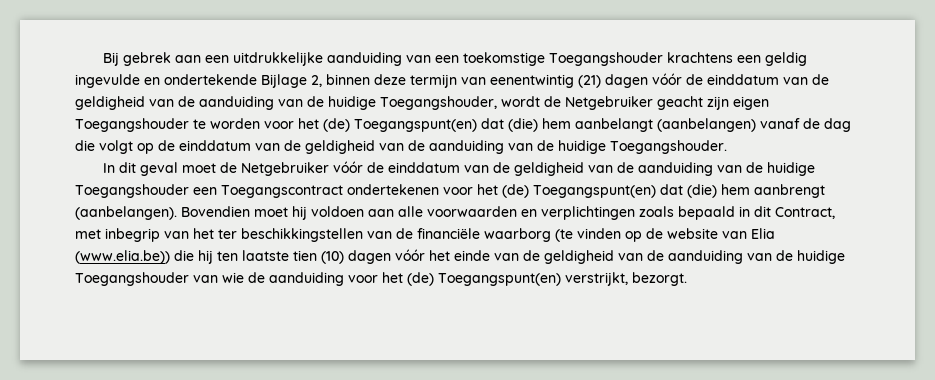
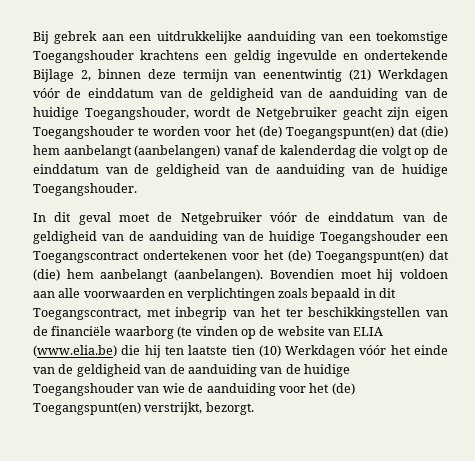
[605,74,648,88] dagen -> [378,69,448,82] Werkdagen
[824,118,851,132] dag -> [279,145,356,158] kalenderdag
[754,184,825,198] aanbrengt -> [100,269,169,282] aanbelangt
[775,207,835,219] Contract, -> [33,308,141,320] Toegangscontract,
[751,228,775,239] [75,250,170,264] Elia (www.elia.be)) -> [353,327,384,336] [33,345,117,357] ELIA (www.elia.be)
[348,250,391,264] dagen -> [285,345,356,358] Werkdagen

